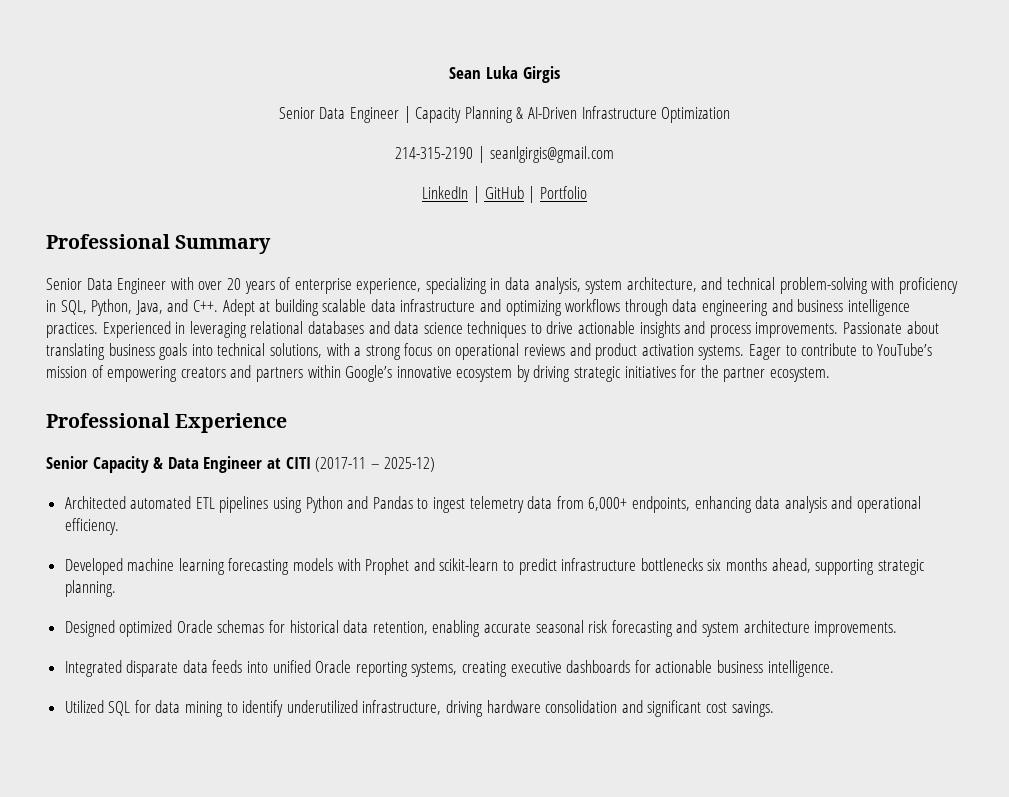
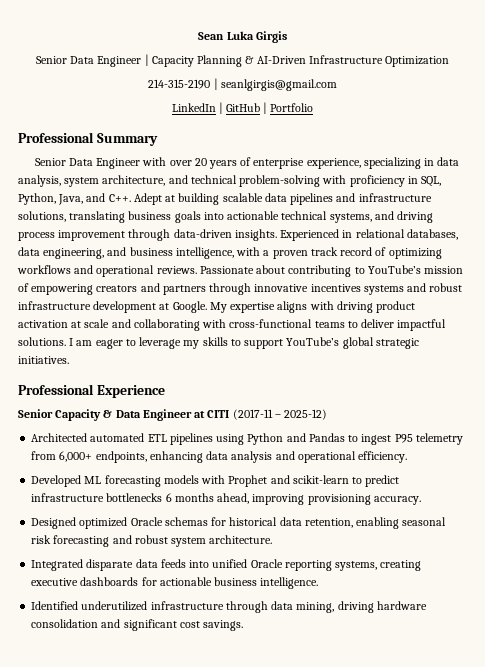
[400,299,910,316] [46,321,939,338] [46,343,858,360] infrastructure and optimizing workflows through data engineering and business intelligence practices. Experienced in leveraging relational databases and data science techniques to drive actionable insights and process improvements. Passionate about translating business goals into technical solutions, with a strong focus on operational reviews and product activation systems. Eager to contribute -> [290,193,432,205] [18,211,434,223] [18,229,458,241] [18,247,442,259] [17,265,352,277] pipelines and infrastructure solutions, translating business goals into actionable technical systems, and driving process improvement through data-driven insights. Experienced in relational databases, data engineering, and business intelligence, with a proven track record of optimizing workflows and operational reviews. Passionate about contributing
[307,365,831,382] within Google’s innovative ecosystem by driving strategic initiatives for the partner ecosystem. -> [209,283,463,295] [18,301,416,313] [18,319,447,331] [18,337,419,349] [18,356,69,364] through innovative incentives systems and robust infrastructure development at Google. My expertise aligns with driving product activation at scale and collaborating with cross-functional teams to deliver impactful solutions. I am eager to leverage my skills to support YouTube’s global strategic initiatives.
[469,496,553,513] telemetry data -> [394,433,463,445] P95 telemetry
[127,558,225,575] machine learning -> [84,476,102,484] ML
[707,559,722,571] six -> [165,493,172,502] 6
[815,559,924,575] [64,580,116,597] supporting strategic planning. -> [252,494,421,505] improving provisioning accuracy.
[484,622,532,633] accurate -> (400, 523) none
[701,620,898,637] system architecture improvements. -> [134,535,273,547] robust system architecture.
[64,700,442,717] Utilized SQL for data mining to identify underutilized infrastructure, -> [31,601,335,613] Identified underutilized infrastructure through data mining,

